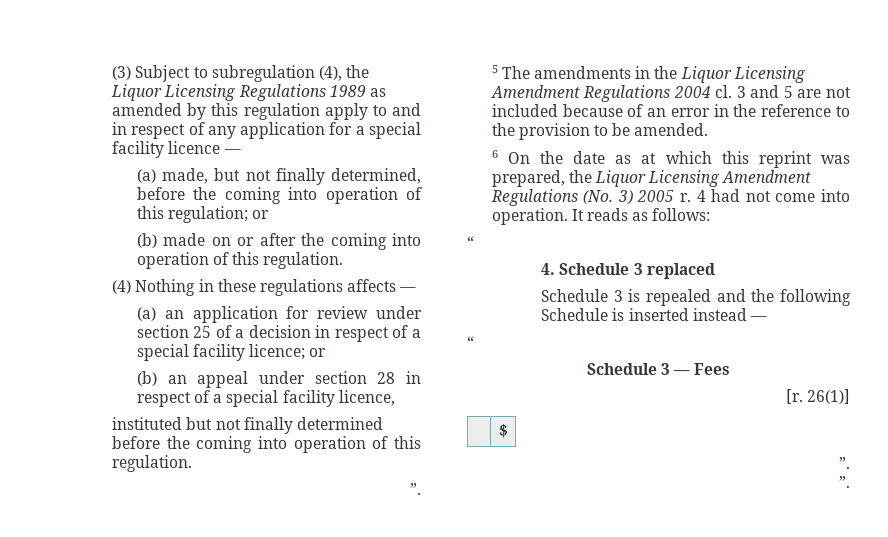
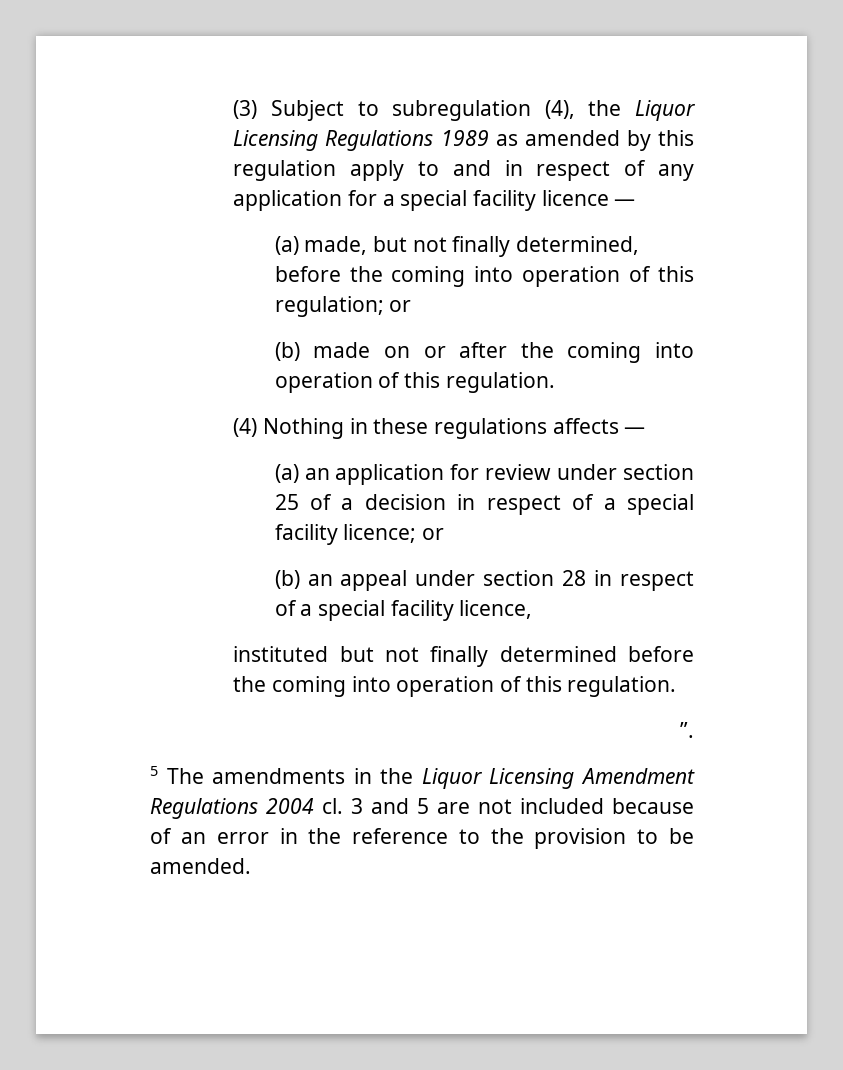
[491,150,850,168] [491,170,812,187] [490,189,850,206] [491,208,711,225] [467,236,474,248] [541,263,715,279] [541,289,851,306] [541,308,767,321] [467,336,474,348] [586,363,731,375] [785,389,850,404] [498,424,508,438] [839,457,850,469] [839,476,850,488] // 6 On the date as at which this reprint was prepared, the Liquor Licensing Amendment Regulations (No. 3) 2005 r. 4 had not come into operation. It reads as follows: // “ // 4. Schedule 3 replaced // Schedule 3 is repealed and the following Schedule is inserted instead — // “ // Schedule 3 — Fees // [r. 26(1)] // | $ // ”. // ”. -> (252, 866) none

